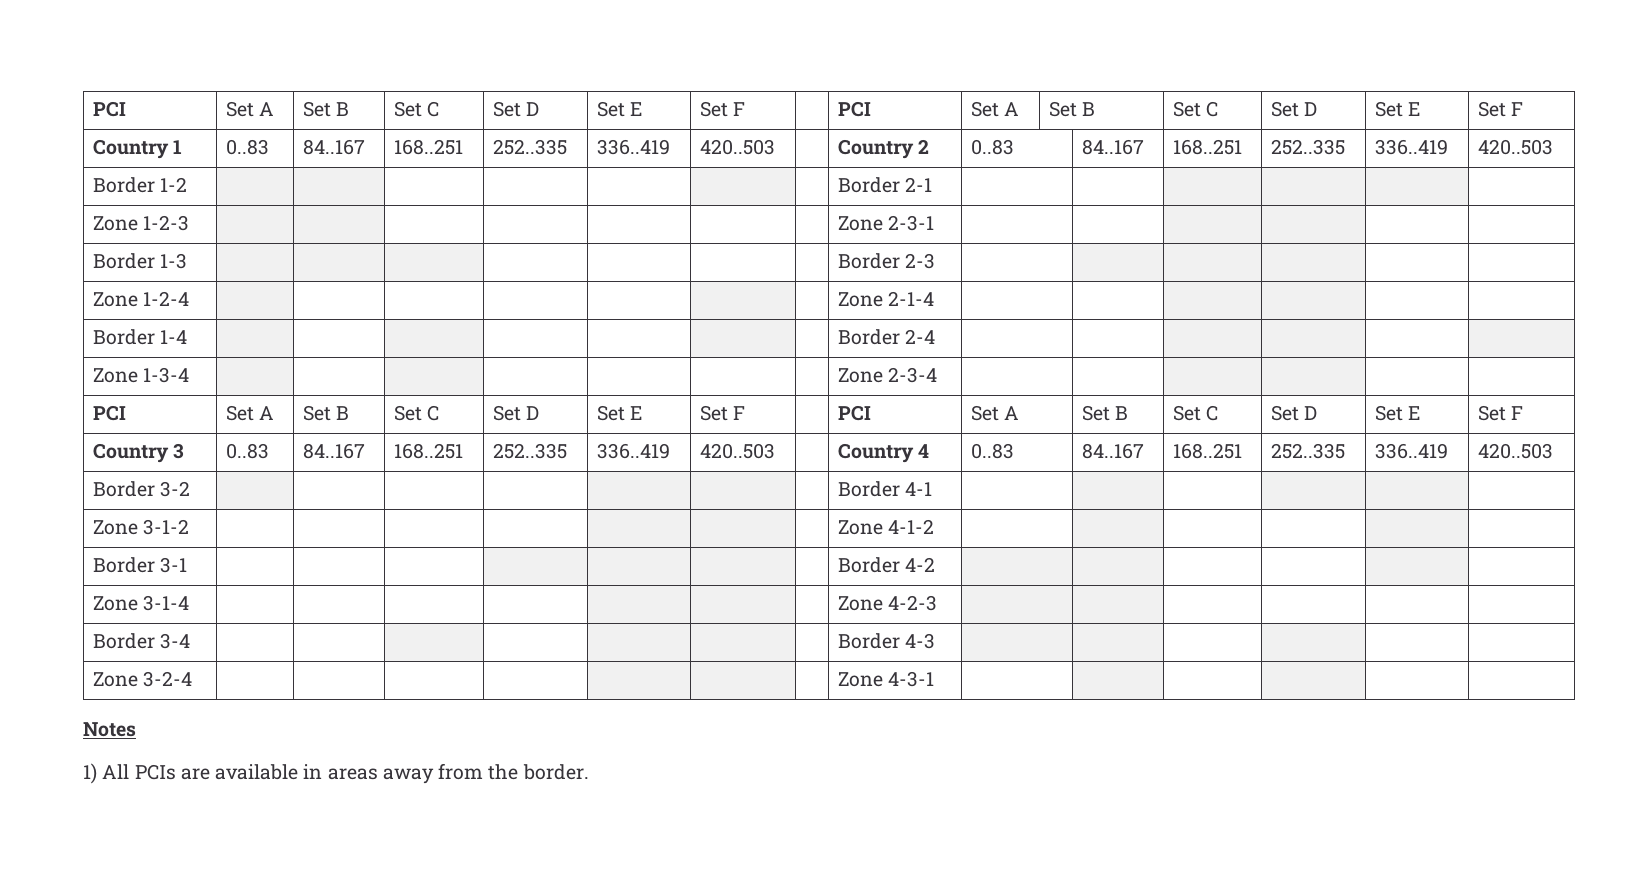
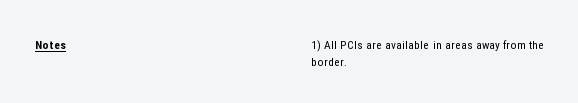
[93,101,127,117] [226,101,275,117] [303,101,350,117] [394,101,440,117] [493,101,540,117] [597,101,643,117] [700,101,746,117] [838,101,872,117] [971,101,1020,117] [1049,101,1096,117] [1173,101,1219,117] [1271,101,1318,117] [1375,101,1421,117] [1478,101,1524,117] [93,139,183,159] [226,139,270,155] [303,139,366,155] [394,139,464,155] [493,139,568,155] [597,139,671,155] [700,139,776,155] [838,139,930,159] [971,139,1015,155] [1082,139,1145,155] [1173,139,1243,155] [1271,139,1346,155] [1375,139,1449,155] [1478,139,1554,155] [93,177,188,193] [838,177,933,193] [93,215,190,231] [838,215,935,231] [93,253,188,269] [838,253,936,269] [93,291,190,307] [838,291,935,307] [93,329,188,345] [838,329,936,345] [93,367,190,383] [838,367,938,383] [93,405,127,421] [226,405,275,421] [303,405,350,421] [394,405,440,421] [493,405,540,421] [597,405,643,421] [700,405,746,421] [838,405,872,421] [971,405,1020,421] [1082,405,1129,421] [1173,405,1219,421] [1271,405,1318,421] [1375,405,1421,421] [1478,405,1524,421] [93,443,185,463] [226,443,270,459] [303,443,366,459] [394,443,464,459] [493,443,568,459] [597,443,671,459] [700,443,776,459] [838,443,930,463] [971,443,1015,459] [1082,443,1145,459] [1173,443,1243,459] [1271,443,1346,459] [1375,443,1449,459] [1478,443,1554,459] [93,481,191,497] [838,481,933,497] [93,519,190,535] [838,519,935,535] [93,557,188,573] [838,557,936,573] [93,595,190,611] [838,595,938,611] [93,633,191,649] [838,633,936,649] [93,671,193,687] [838,671,935,687] PCI | Set A | Set B | Set C | Set D | Set E | Set F | | PCI | Set A | Set B | Set C | Set D | Set E | Set F // Country 1 | 0..83 | 84..167 | 168..251 | 252..335 | 336..419 | 420..503 | | Country 2 | 0..83 | 84..167 | 168..251 | 252..335 | 336..419 | 420..503 // Border 1-2 | | | | | | | | Border 2-1 | | | | | | // Zone 1-2-3 | | | | | | | | Zone 2-3-1 | | | | | | // Border 1-3 | | | | | | | | Border 2-3 | | | | | | // Zone 1-2-4 | | | | | | | | Zone 2-1-4 | | | | | | // Border 1-4 | | | | | | | | Border 2-4 | | | | | | // Zone 1-3-4 | | | | | | | | Zone 2-3-4 | | | | | | // PCI | Set A | Set B | Set C | Set D | Set E | Set F | | PCI | Set A | Set B | Set C | Set D | Set E | Set F // Country 3 | 0..83 | 84..167 | 168..251 | 252..335 | 336..419 | 420..503 | | Country 4 | 0..83 | 84..167 | 168..251 | 252..335 | 336..419 | 420..503 // Border 3-2 | | | | | | | | Border 4-1 | | | | | | // Zone 3-1-2 | | | | | | | | Zone 4-1-2 | | | | | | // Border 3-1 | | | | | | | | Border 4-2 | | | | | | // Zone 3-1-4 | | | | | | | | Zone 4-2-3 | | | | | | // Border 3-4 | | | | | | | | Border 4-3 | | | | | | // Zone 3-2-4 | | | | | | | | Zone 4-3-1 | | | | | | // -> (35, 45) none

